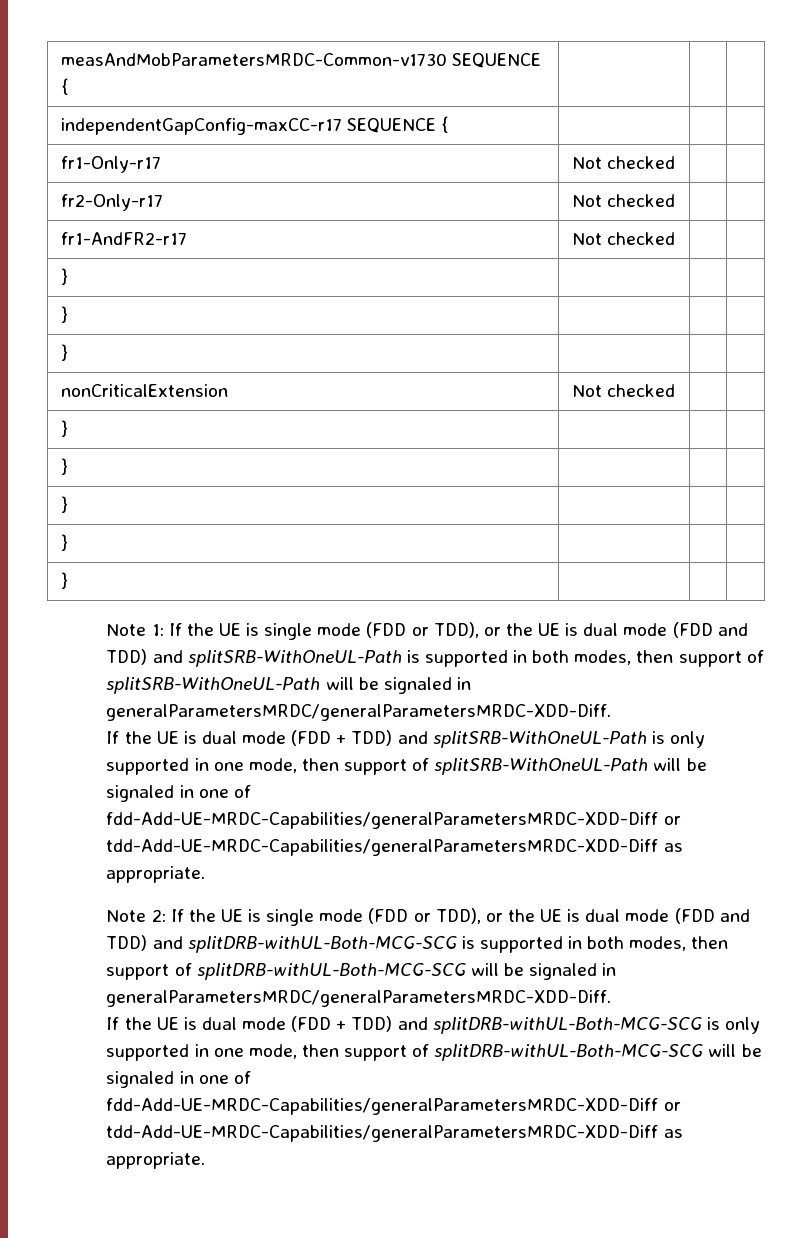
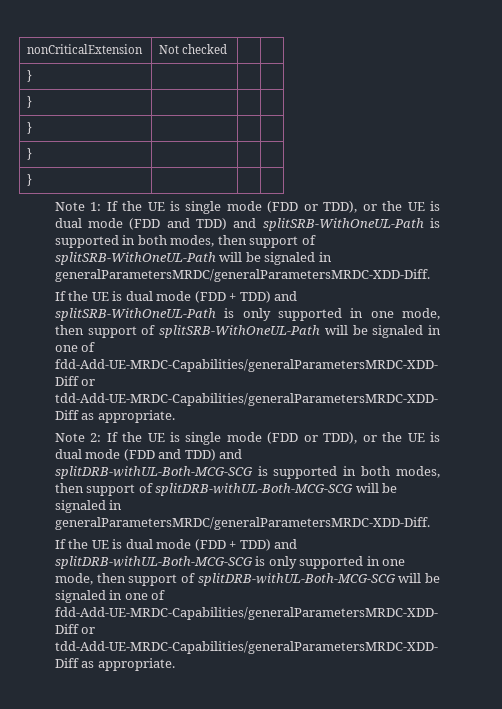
[60,53,541,68] [60,78,68,95] [60,116,449,135] [60,156,161,173] [571,156,675,169] [60,194,163,211] [571,194,675,207] [60,232,187,245] [571,232,675,245] [60,268,68,285] [60,306,68,323] [60,344,68,361] measAndMobParametersMRDC-Common-v1730 SEQUENCE { | | | // independentGapConfig-maxCC-r17 SEQUENCE { | | | // fr1-Only-r17 | Not checked | | // fr2-Only-r17 | Not checked | | // fr1-AndFR2-r17 | Not checked | | // } | | | // } | | | // } | | | // -> (27, 49) none

